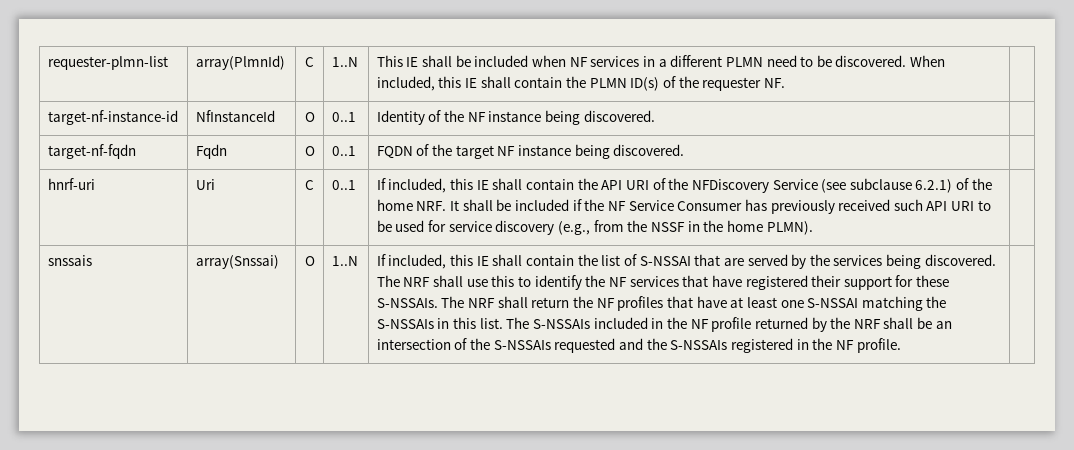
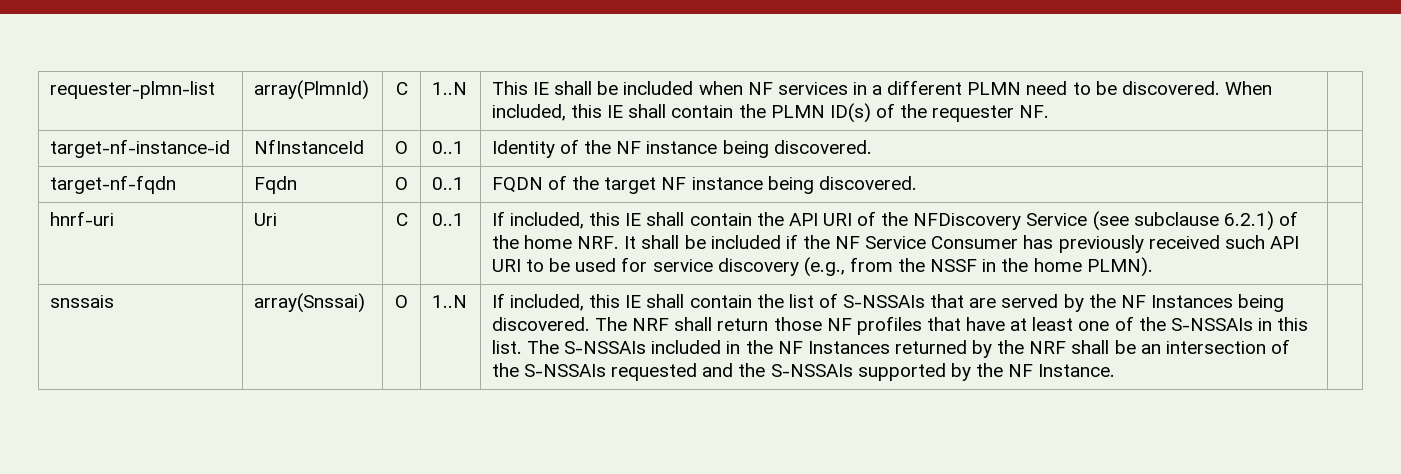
[639,256,691,266] S-NSSAI -> [843,295,926,308] S-NSSAIs
[833,255,883,266] services -> [1120,295,1233,308] NF Instances
[466,275,950,290] [376,296,593,308] use this to identify the NF services that have registered their support for these S-NSSAIs. The NRF shall return the -> [717,317,822,331] return those
[807,296,923,311] S-NSSAI matching -> [1114,316,1134,331] of
[711,317,752,332] profile -> [807,341,890,354] Instances
[730,338,901,353] registered in the NF profile. -> [857,363,1116,381] supported by the NF Instance.

